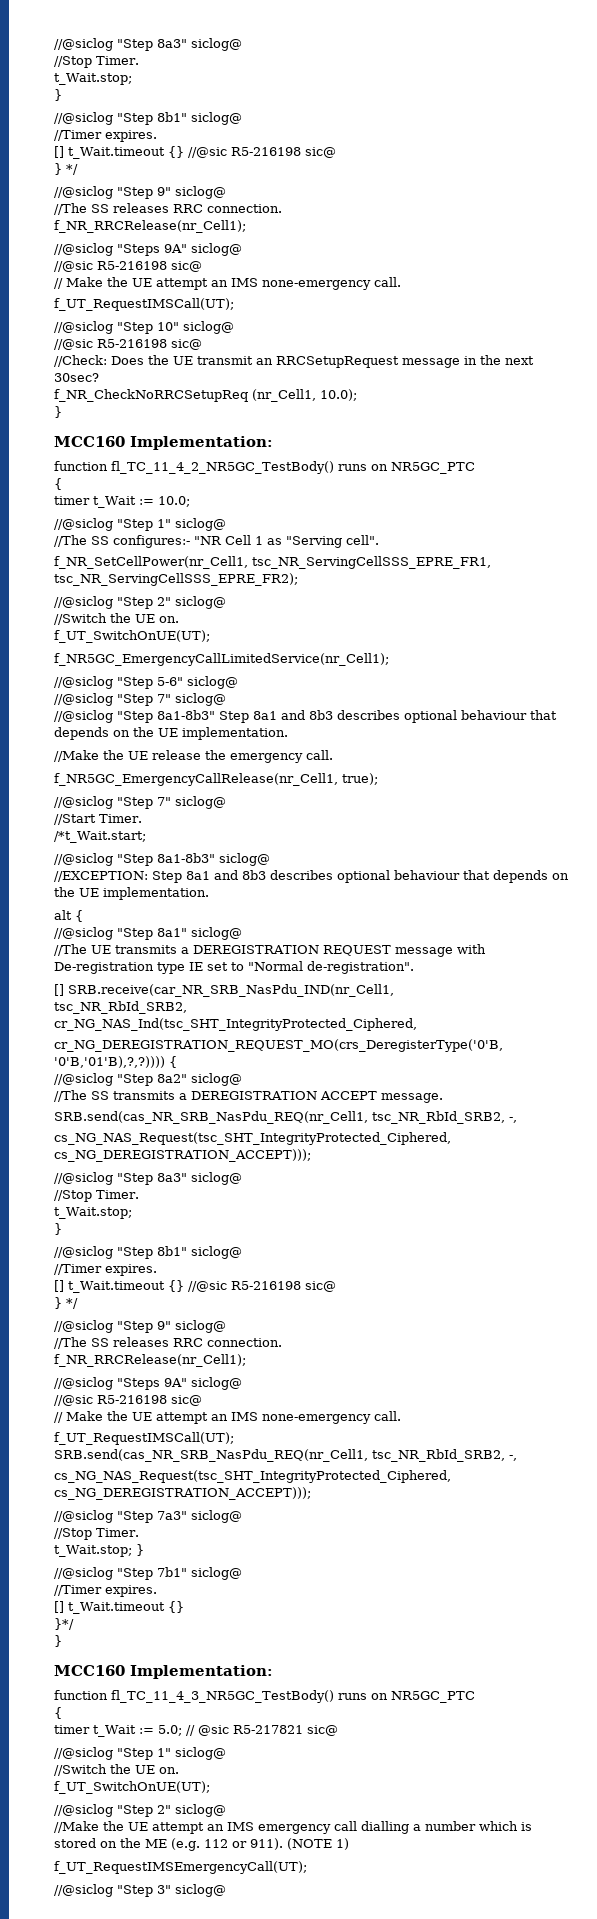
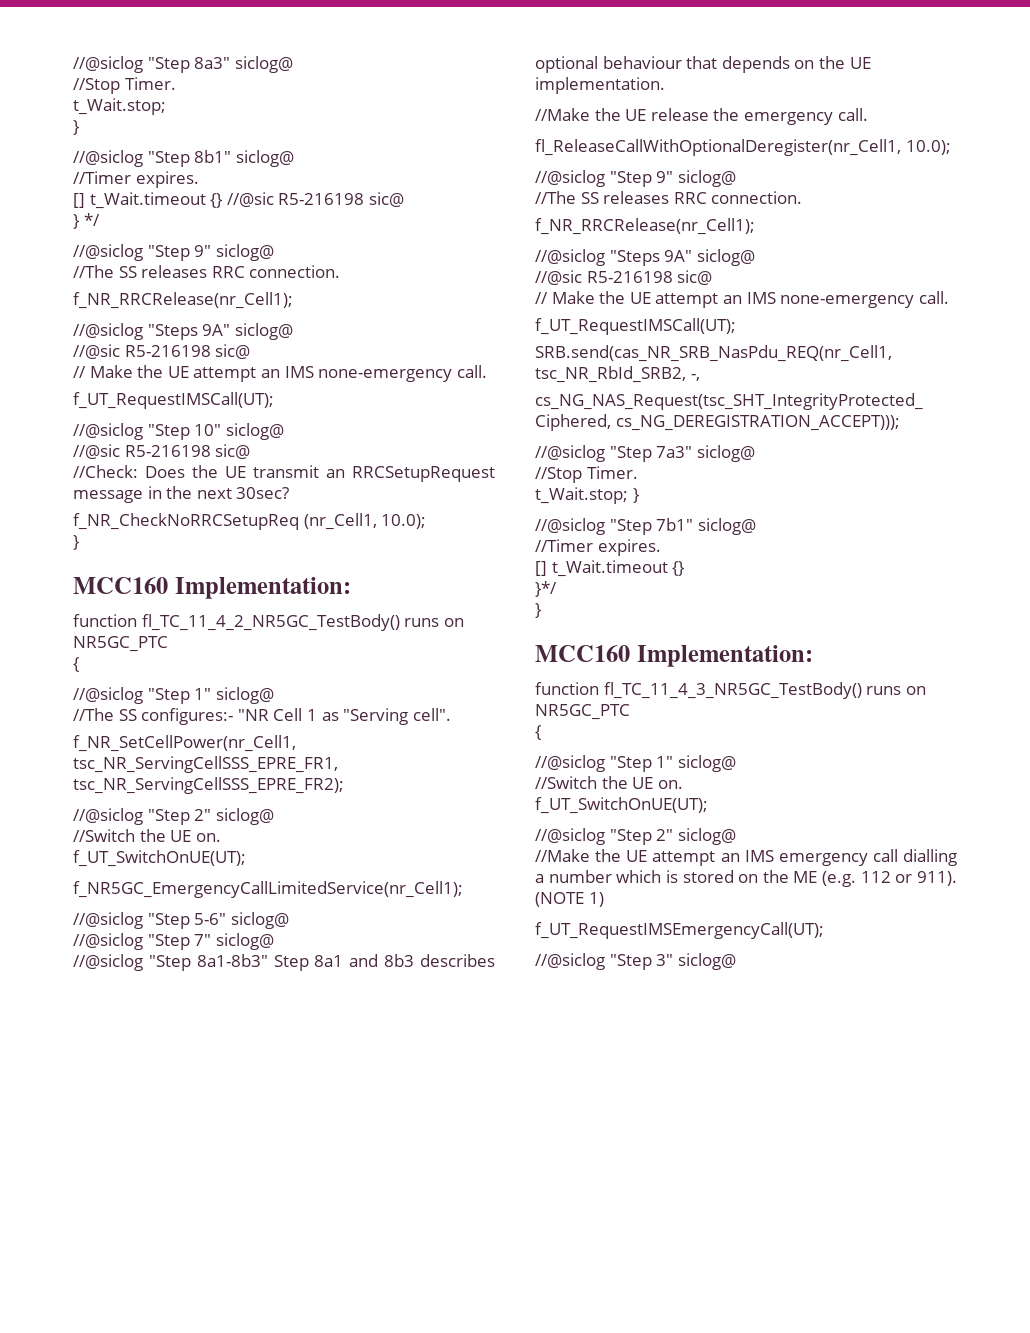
[54,496,190,508] // timer t_Wait := 10.0; -> (79, 664) none
[54,773,378,786] [54,796,226,809] [54,814,142,825] [54,831,146,843] [54,853,270,866] [54,870,569,883] [54,887,209,900] [54,910,83,922] [54,927,242,940] [54,944,486,957] [54,961,414,974] [54,984,394,997] [54,1001,187,1014] [54,1018,417,1031] [54,1039,503,1052] [54,1056,177,1068] [54,1073,242,1086] [54,1090,443,1103] [54,1111,517,1124] [54,1132,451,1145] [54,1149,311,1162] [54,1172,242,1185] [54,1190,139,1202] [54,1207,132,1219] [54,1223,62,1235] [54,1246,242,1259] [54,1264,157,1276] [54,1280,336,1293] [54,1297,78,1309] f_NR5GC_EmergencyCallRelease(nr_Cell1, true); // //@siclog "Step 7" siclog@ // //Start Timer. // /*t_Wait.start; // //@siclog "Step 8a1-8b3" siclog@ // //EXCEPTION: Step 8a1 and 8b3 describes optional behaviour that depends on the UE implementation. // alt { // //@siclog "Step 8a1" siclog@ // //The UE transmits a DEREGISTRATION REQUEST message with De-registration type IE set to "Normal de-registration". // [] SRB.receive(car_NR_SRB_NasPdu_IND(nr_Cell1, // tsc_NR_RbId_SRB2, // cr_NG_NAS_Ind(tsc_SHT_IntegrityProtected_Ciphered, // cr_NG_DEREGISTRATION_REQUEST_MO(crs_DeregisterType('0'B, '0'B,'01'B),?,?)))) { // //@siclog "Step 8a2" siclog@ // //The SS transmits a DEREGISTRATION ACCEPT message. // SRB.send(cas_NR_SRB_NasPdu_REQ(nr_Cell1, tsc_NR_RbId_SRB2, -, // cs_NG_NAS_Request(tsc_SHT_IntegrityProtected_Ciphered, cs_NG_DEREGISTRATION_ACCEPT))); // //@siclog "Step 8a3" siclog@ // //Stop Timer. // t_Wait.stop; // } // //@siclog "Step 8b1" siclog@ // //Timer expires. // [] t_Wait.timeout {} //@sic R5-216198 sic@ // } */ -> [535,139,951,156] fl_ReleaseCallWithOptionalDeregister(nr_Cell1, 10.0);
[54,1725,338,1737] // timer t_Wait := 5.0; // @sic R5-217821 sic@ -> (541, 732) none

